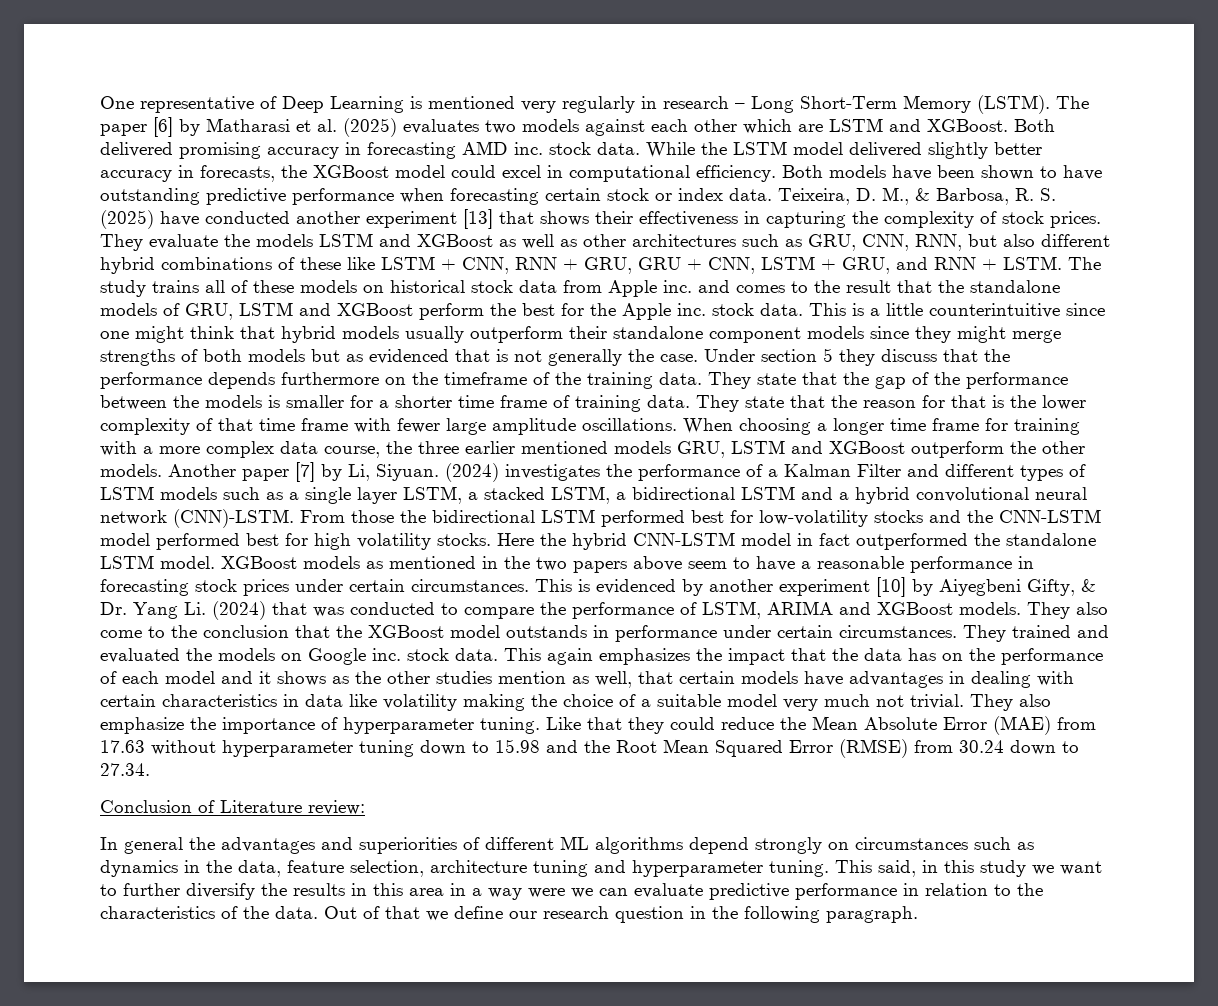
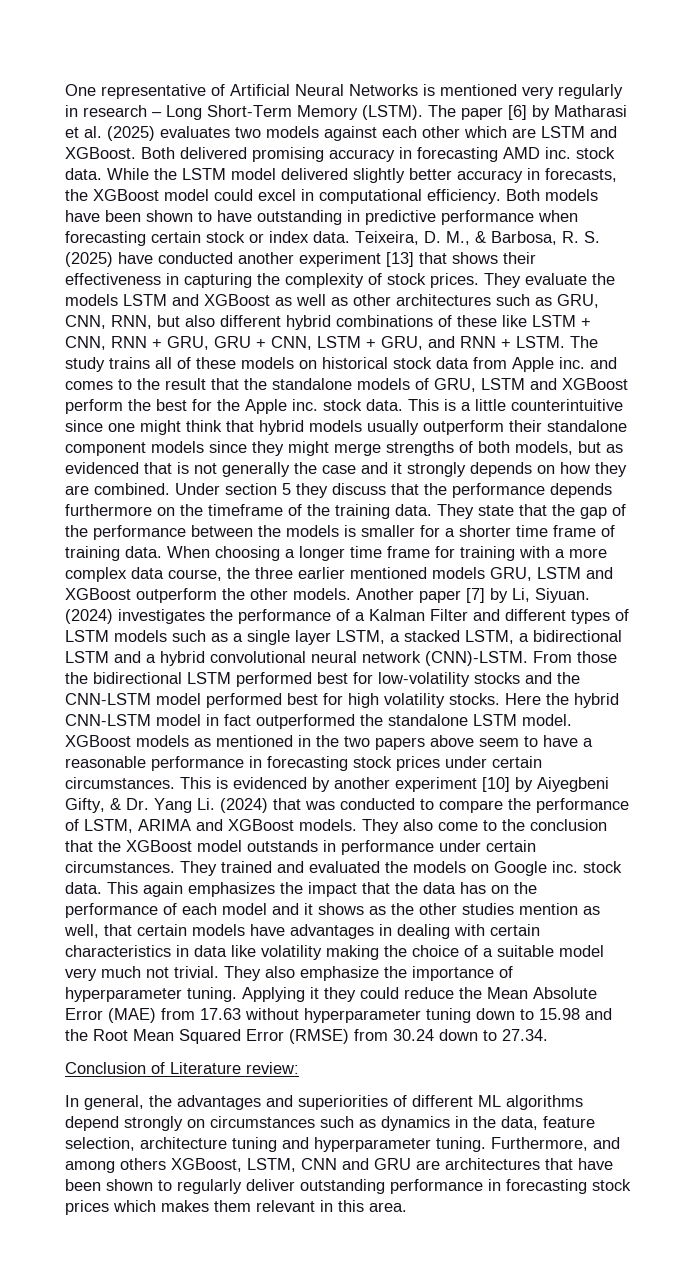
[282,96,404,113] Deep Learning -> [230,84,418,96] Artificial Neural Networks
(200, 196) none -> [347,210,360,222] in
[248,349,305,362] models -> [515,441,573,455] models,
[660,354,698,362] case. -> [322,462,627,477] [65,483,170,495] case and it strongly depends on how they are combined.
[696,395,1086,412] [100,418,677,435] They state that the reason for that is the lower complexity of that time frame with fewer large amplitude oscillations. -> (162, 552) none
[546,717,622,730] Like that -> [242,987,319,1002] Applying it
[124,837,183,854] general -> [84,1095,144,1110] general,
[835,860,1102,877] [100,883,1043,900] [100,906,918,923] This said, in this study we want to further diversify the results in this area in a way were we can evaluate predictive performance in relation to the characteristics of the data. Out of that we define our research question in the following paragraph. -> [491,1137,620,1151] [65,1158,613,1173] [65,1179,631,1194] [65,1200,407,1215] Furthermore, and among others XGBoost, LSTM, CNN and GRU are architectures that have been shown to regularly deliver outstanding performance in forecasting stock prices which makes them relevant in this area.

